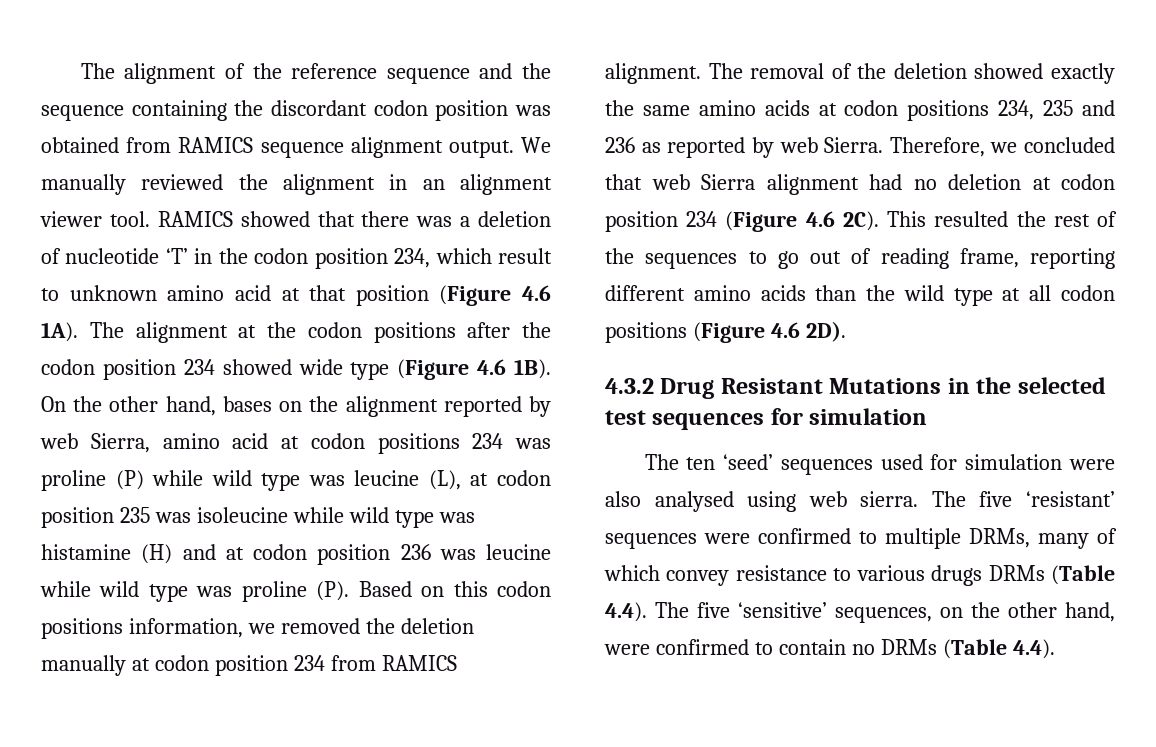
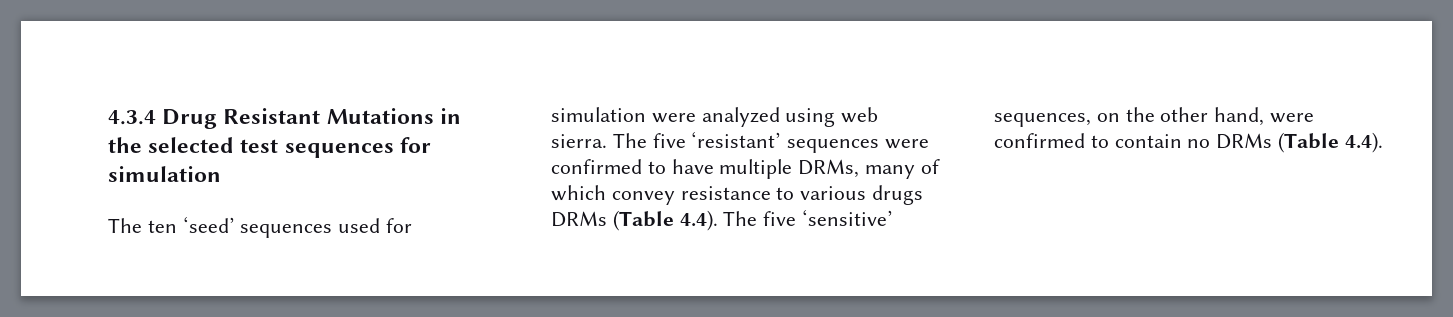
[80,63,552,84] [41,100,551,121] [41,137,551,158] [41,174,552,195] [40,211,551,227] [41,248,553,269] [41,285,551,306] [41,322,551,343] [41,359,551,380] [41,396,551,417] [40,433,551,454] [41,470,551,491] [41,507,475,528] [41,544,551,565] [40,581,552,602] [41,618,474,639] [41,655,457,676] [605,63,1115,84] [605,100,1115,121] [605,137,1115,158] [605,174,1115,195] [605,211,1117,232] [605,248,1115,269] [605,285,1115,306] [605,321,846,343] [605,378,654,394] The alignment of the reference sequence and the sequence containing the discordant codon position was obtained from RAMICS sequence alignment output. We manually reviewed the alignment in an alignment viewer tool. RAMICS showed that there was a deletion of nucleotide ‘T’ in the codon position 234, which result to unknown amino acid at that position (Figure 4.6 1A). The alignment at the codon positions after the codon position 234 showed wide type (Figure 4.6 1B). On the other hand, bases on the alignment reported by web Sierra, amino acid at codon positions 234 was proline (P) while wild type was leucine (L), at codon position 235 was isoleucine while wild type was histamine (H) and at codon position 236 was leucine while wild type was proline (P). Based on this codon positions information, we removed the deletion manually at codon position 234 from RAMICS alignment. The removal of the deletion showed exactly the same amino acids at codon positions 234, 235 and 236 as reported by web Sierra. Therefore, we concluded that web Sierra alignment had no deletion at codon position 234 (Figure 4.6 2C). This resulted the rest of the sequences to go out of reading frame, reporting different amino acids than the wild type at all codon positions (Figure 4.6 2D). // 4.3.2 -> [108,110,156,125] 4.3.4
[605,491,734,512] also analysed -> [701,107,780,127] analyzed
(877, 537) none -> [671,159,714,174] have

